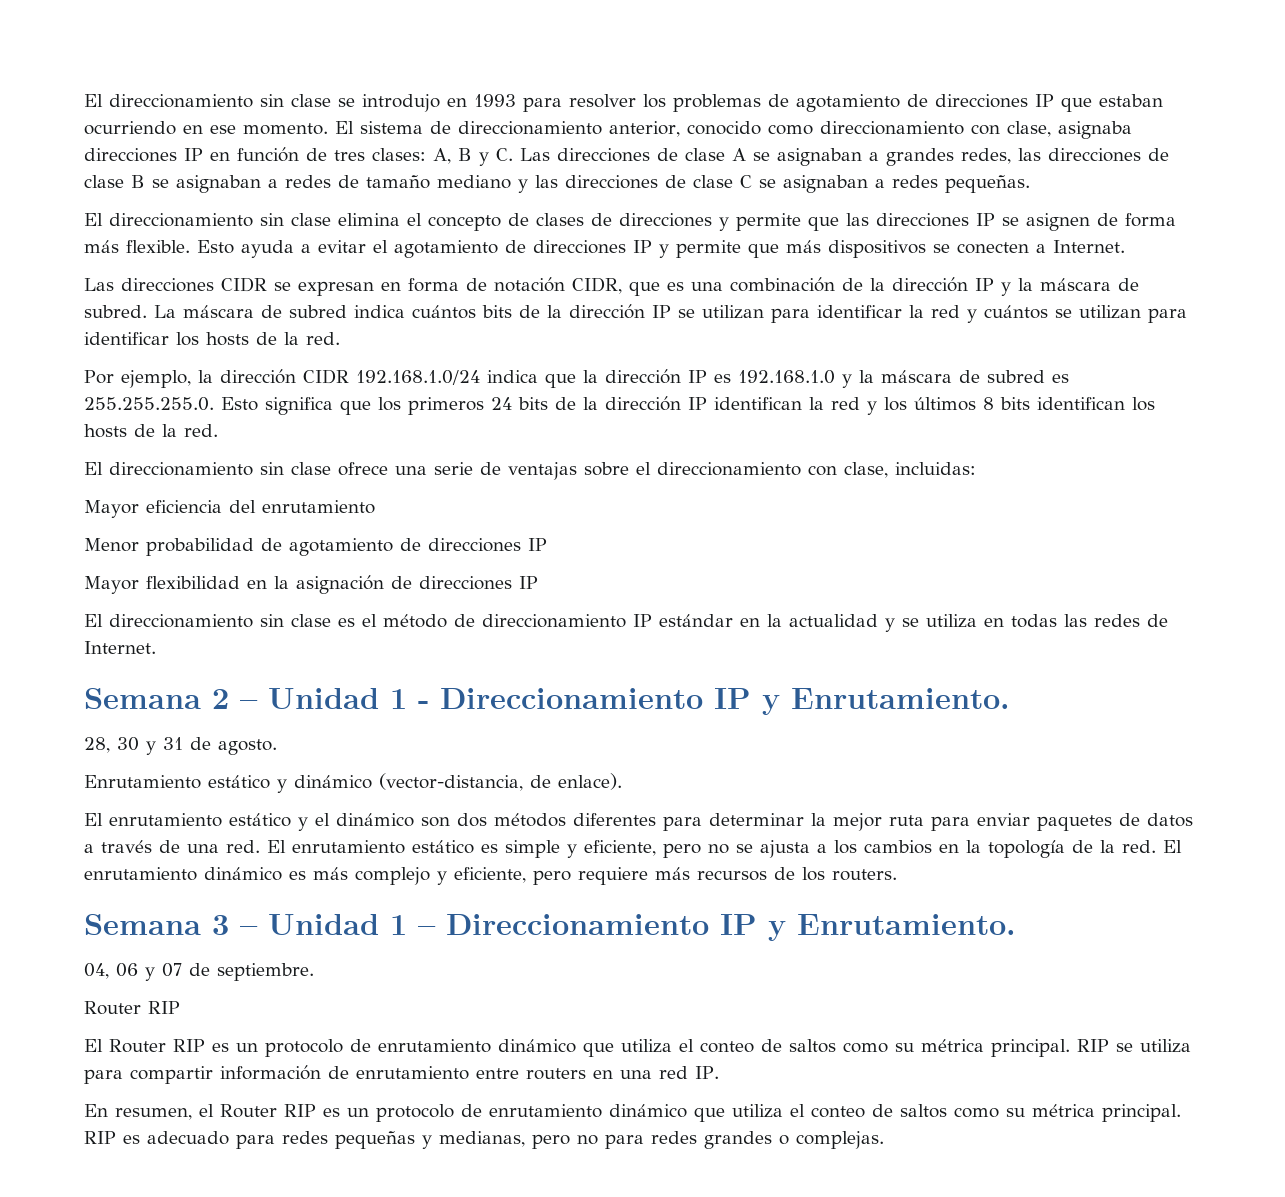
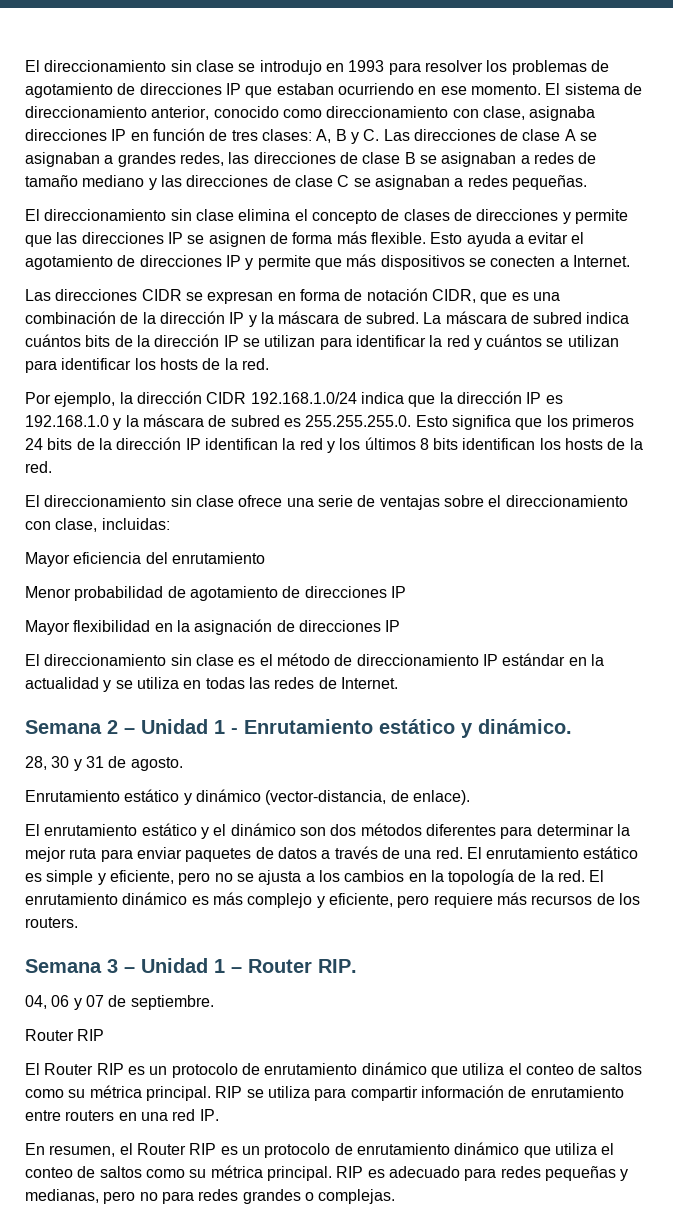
[440,688,1010,715] Direccionamiento IP y Enrutamiento. -> [244,719,572,738] Enrutamiento estático y dinámico.
[446,914,1016,941] Direccionamiento IP y Enrutamiento. -> [248,959,357,973] Router RIP.

